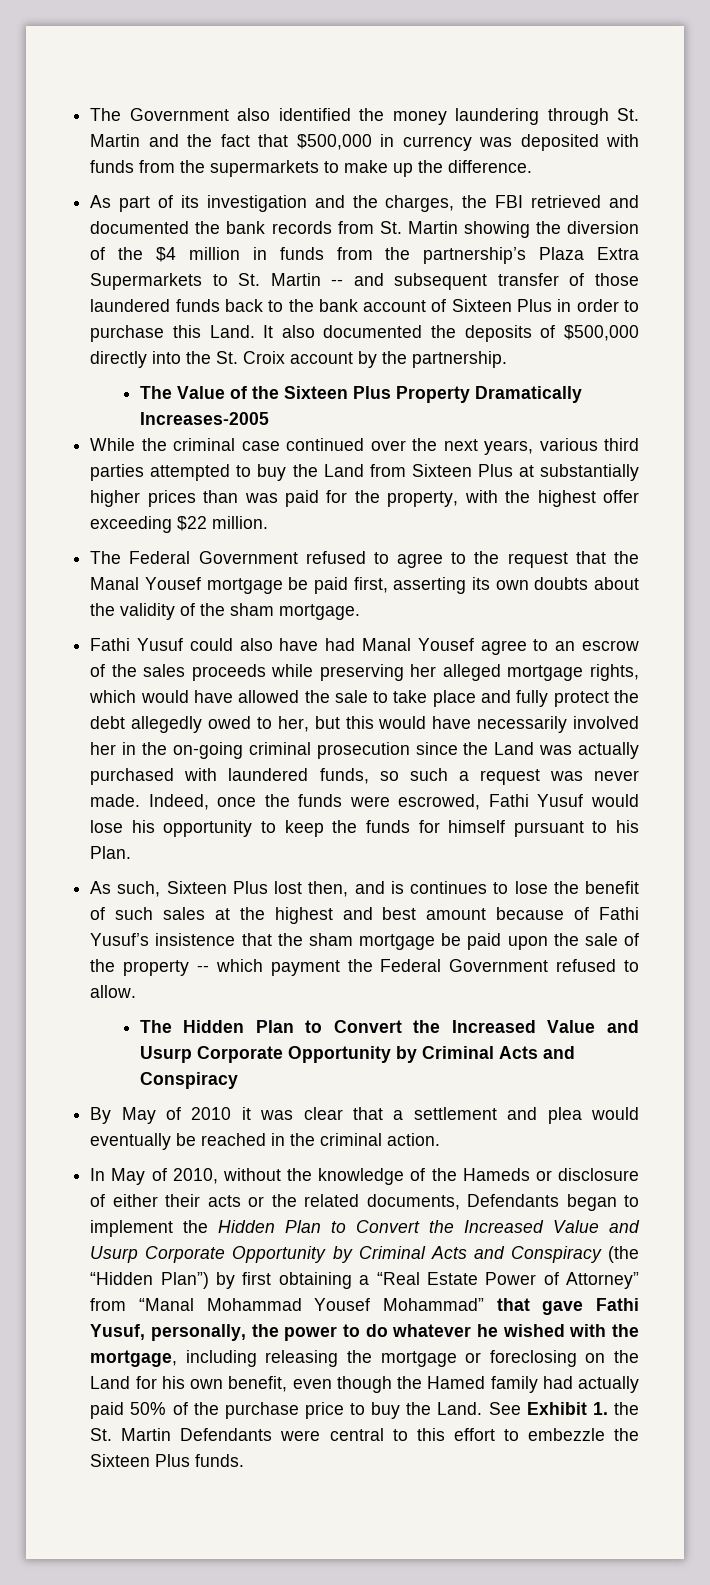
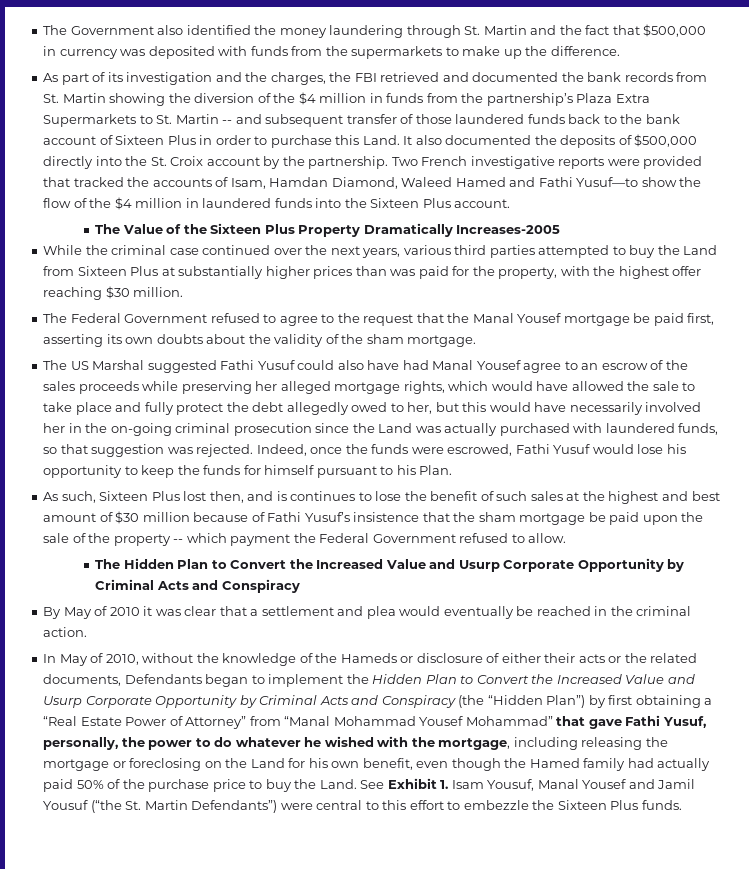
(508, 359) none -> [391,156,703,169] [43,177,702,189] [43,197,511,210] Two French investigative reports were provided that tracked the accounts of Isam, Hamdan Diamond, Waleed Hamed and Fathi Yusuf—to show the flow of the $4 million in laundered funds into the Sixteen Plus account.
[90,516,208,533] exceeding $22 -> [43,286,130,300] reaching $30
(361, 612) none -> [43,360,217,373] The US Marshal suggested
[409,768,639,785] [90,794,141,807] such a request was never made. -> [60,444,254,457] that suggestion was rejected.
(487, 914) none -> [99,511,190,524] of $30 million
[613,1402,639,1415] [90,1428,273,1441] the St. Martin Defendants -> [451,779,696,791] [43,800,278,813] Isam Yousuf, Manal Yousef and Jamil Yousuf (“the St. Martin Defendants”)

